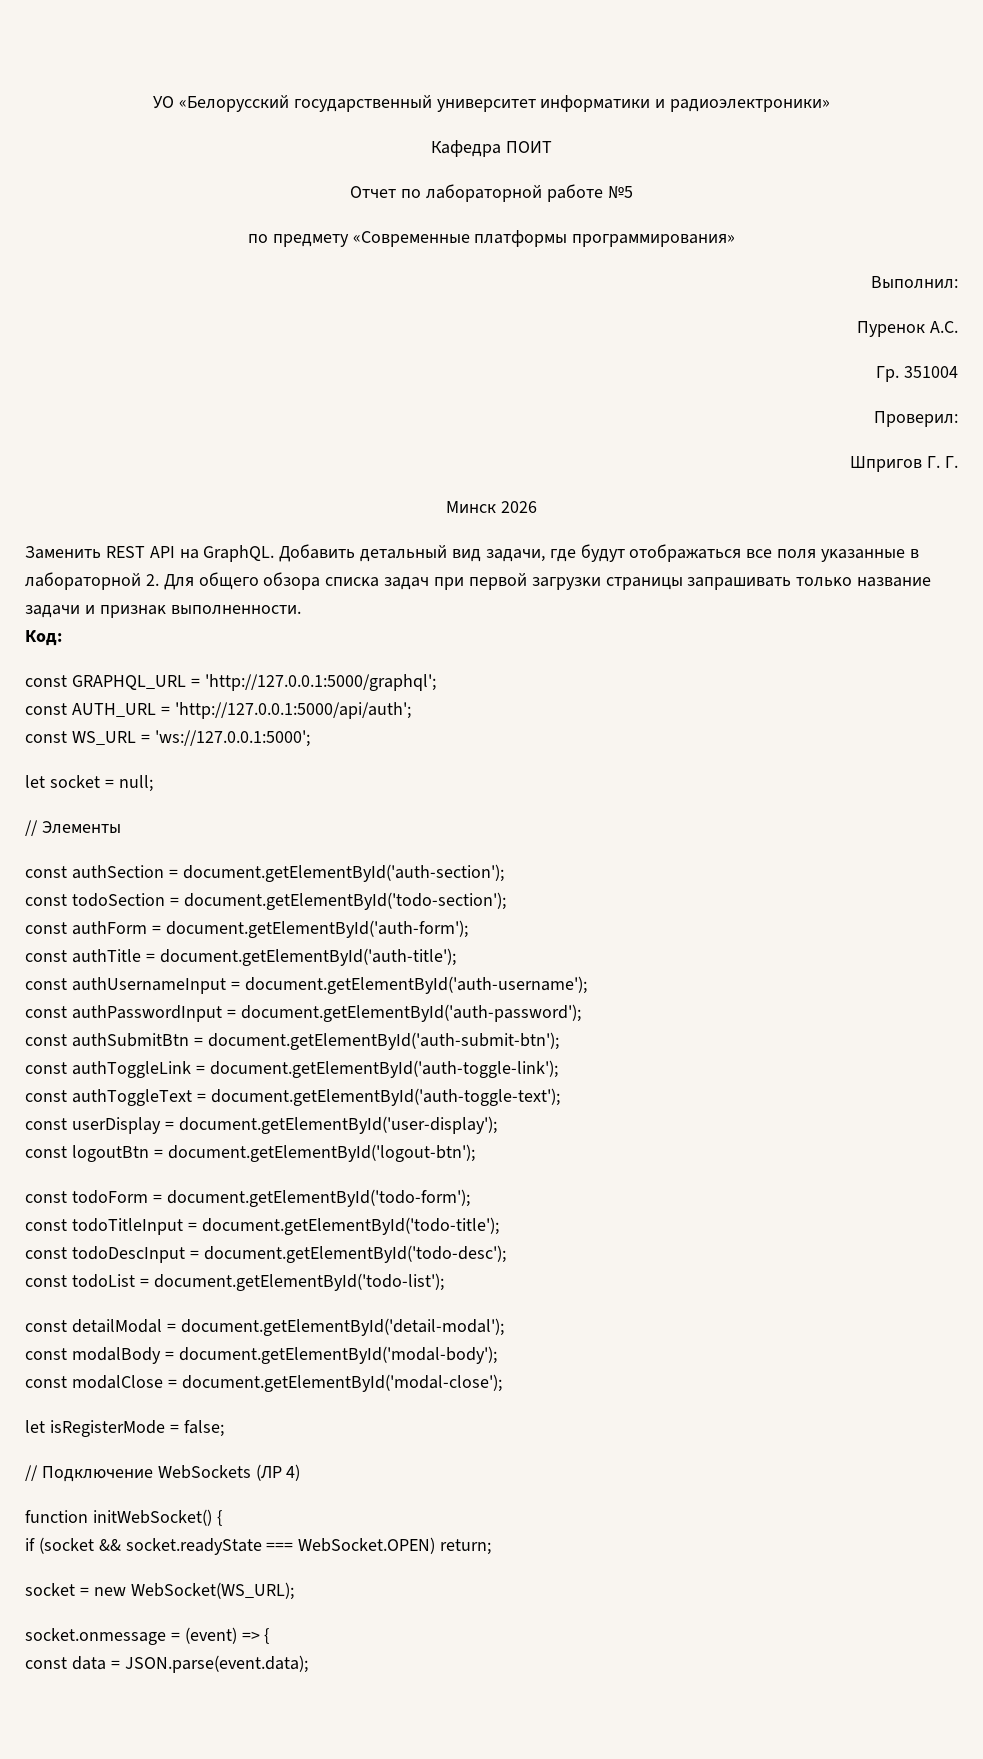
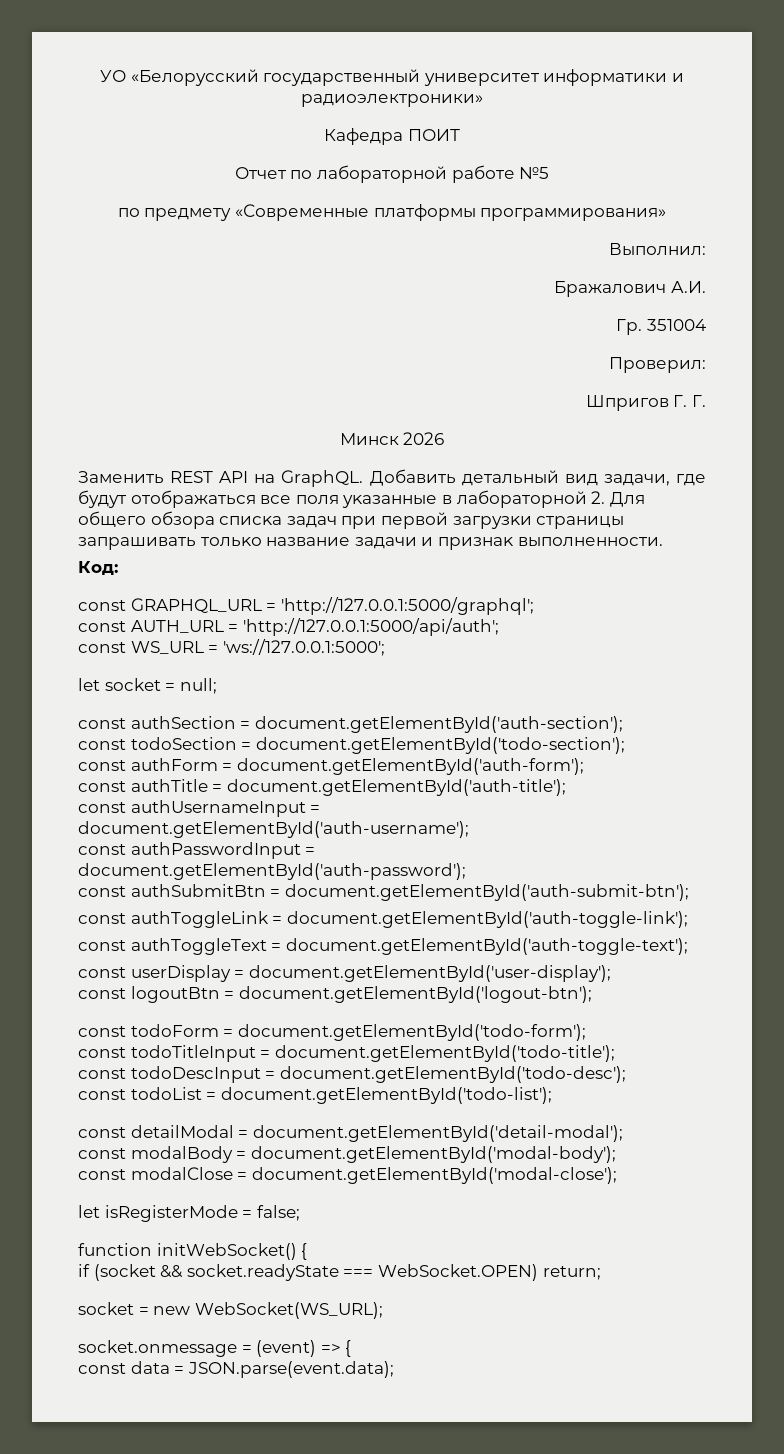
[857,321,958,337] Пуренок А.С. -> [554,281,706,297] Бражалович А.И.
[25,820,121,836] // // Элементы -> (217, 686) none
[25,1464,301,1482] // // Подключение WebSockets (ЛР 4) -> (300, 1213) none

